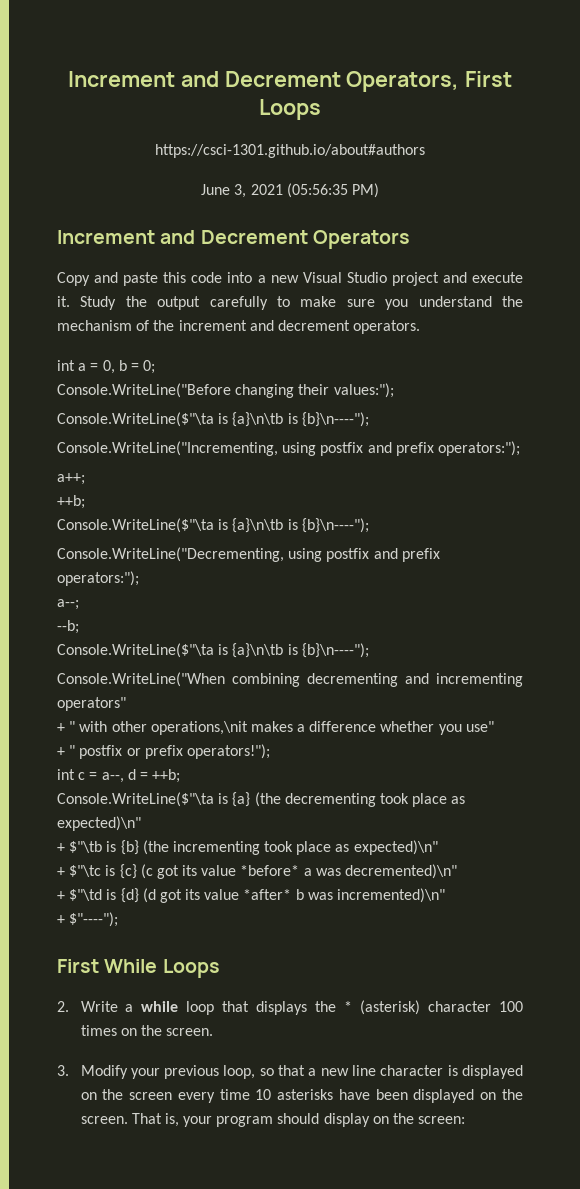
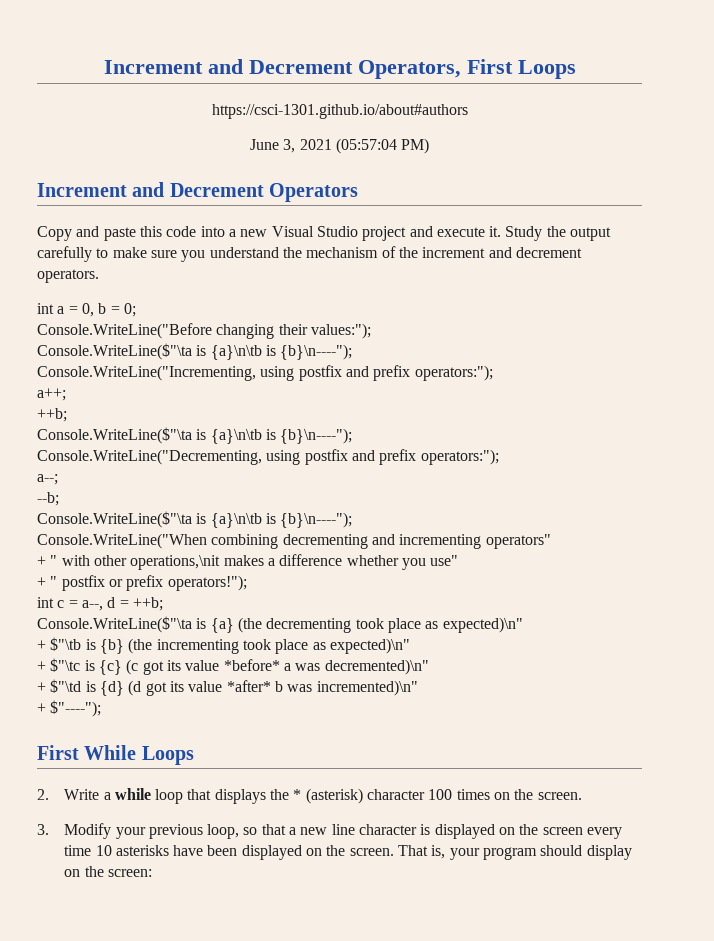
[286,183,348,198] (05:56:35 -> [335,138,397,154] (05:57:04

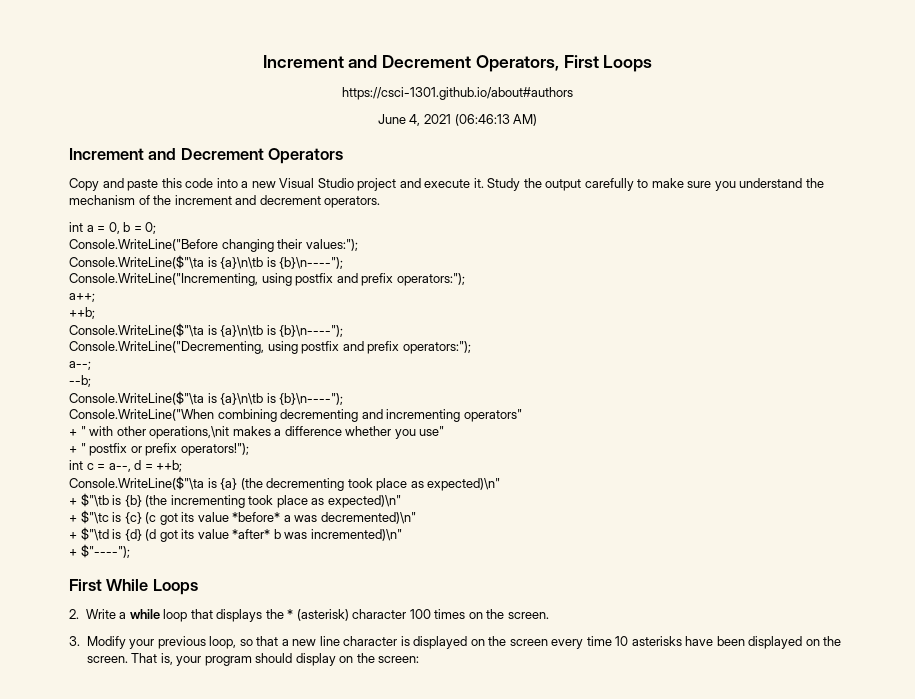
[283,138,430,154] 3, 2021 (05:57:04 PM) -> [409,114,538,126] 4, 2021 (06:46:13 AM)

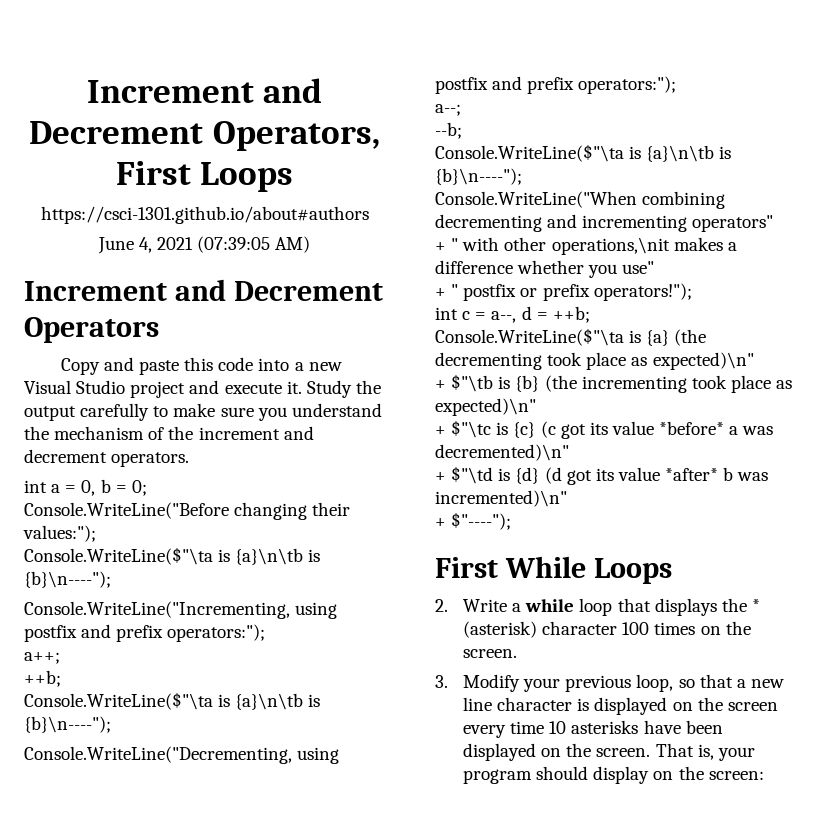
[454,114,510,126] (06:46:13 -> [197,236,271,253] (07:39:05

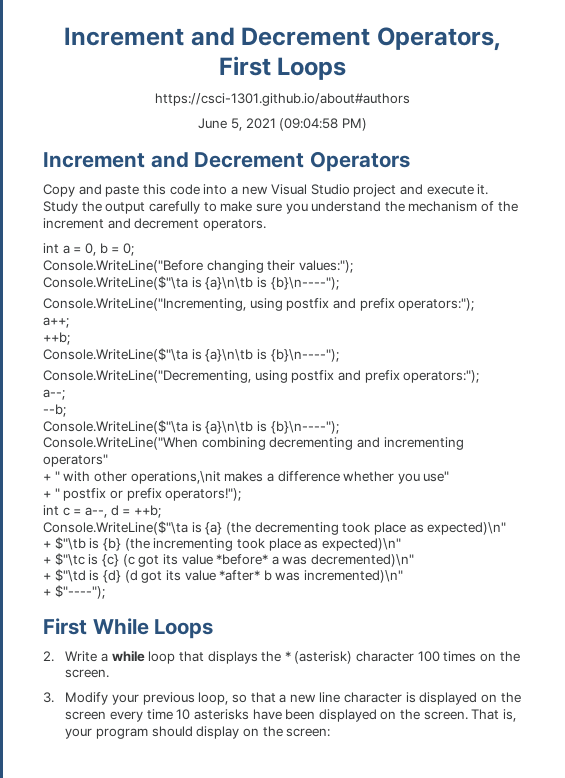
[138,236,311,253] 4, 2021 (07:39:05 AM) -> [230,118,367,131] 5, 2021 (09:04:58 PM)

